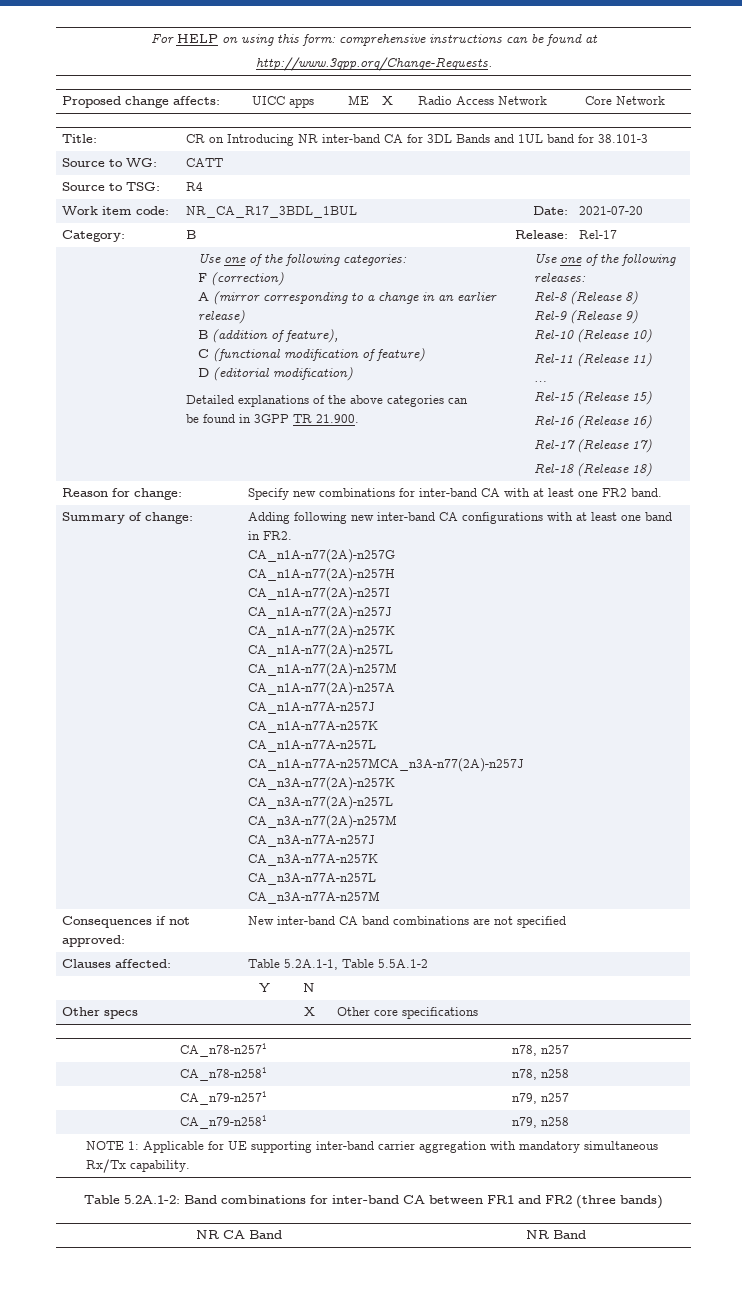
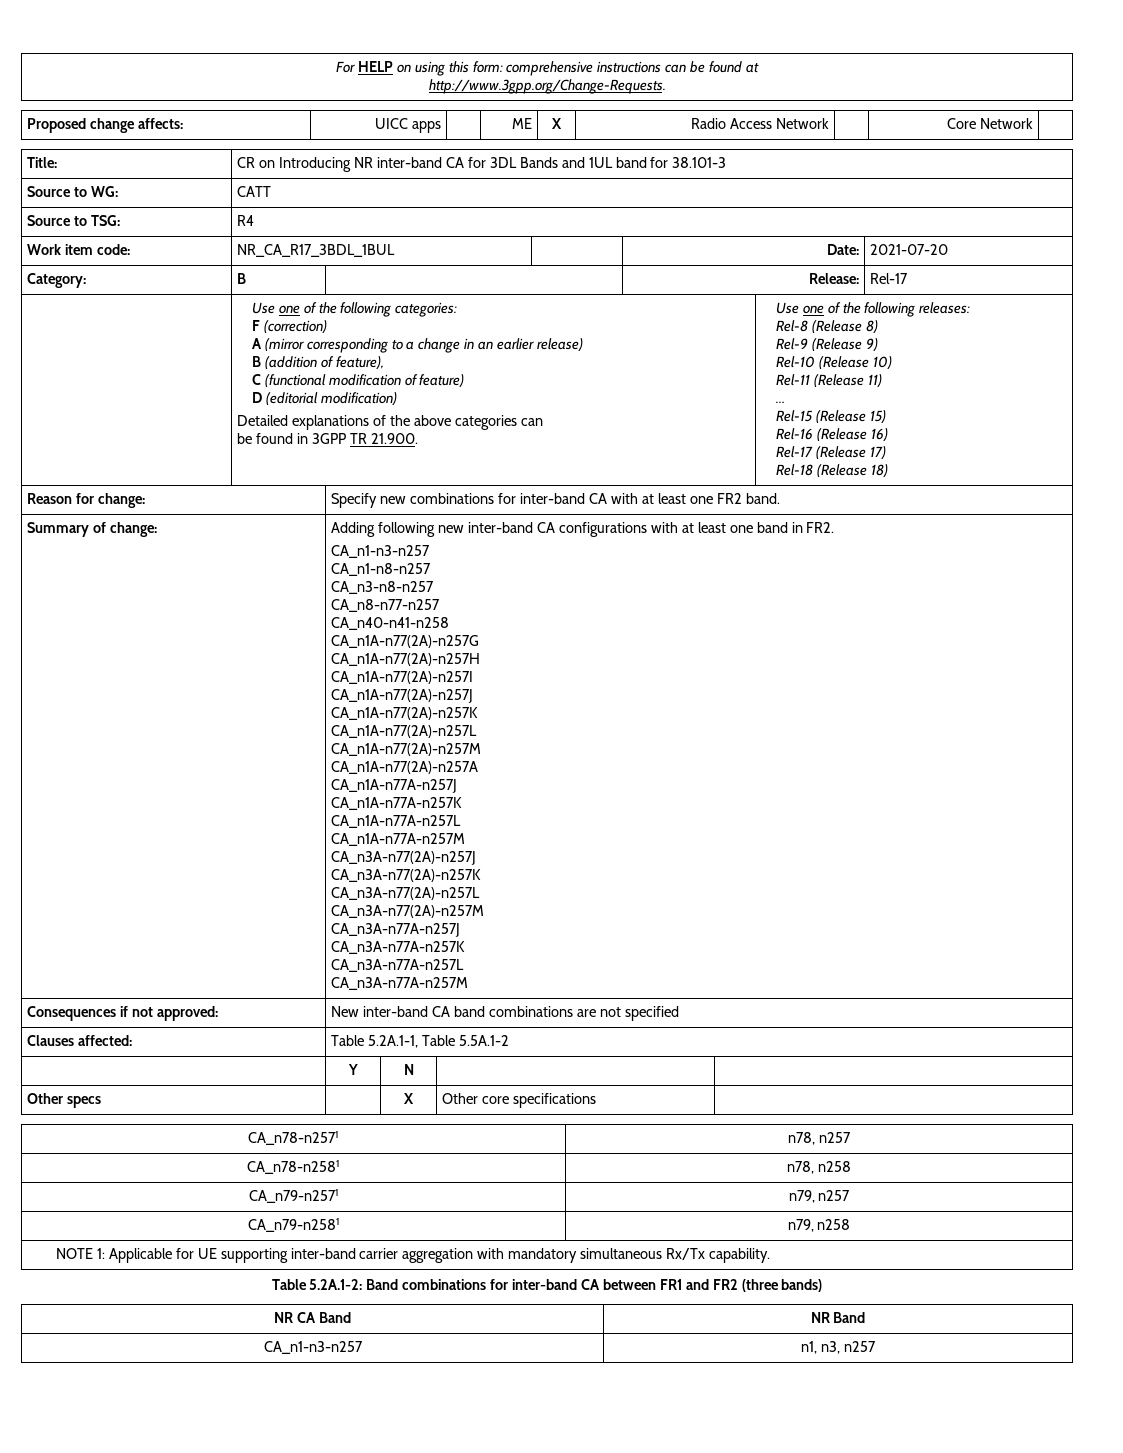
(292, 535) none -> [331,545,431,558] [331,563,432,576] [331,581,435,594] [331,599,441,612] [331,617,450,630] // CA_n1-n3-n257 // CA_n1-n8-n257 // CA_n3-n8-n257 // CA_n8-n77-n257 // CA_n40-n41-n258
[247,758,524,772] CA_n1A-n77A-n257MCA_n3A-n77(2A)-n257J -> [331,833,466,846] [331,851,477,865] CA_n1A-n77A-n257M // CA_n3A-n77(2A)-n257J
(586, 1234) none -> [263,1341,363,1354] [801,1341,876,1354] // CA_n1-n3-n257 | n1, n3, n257

